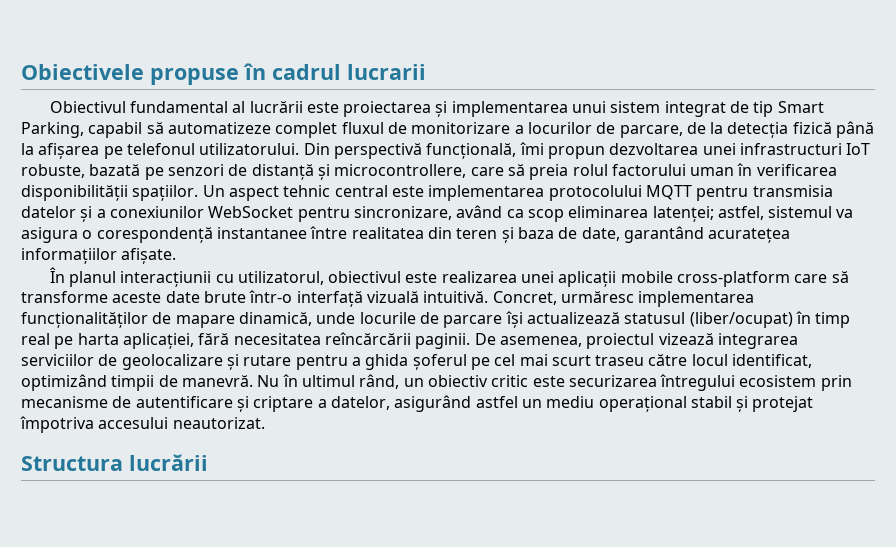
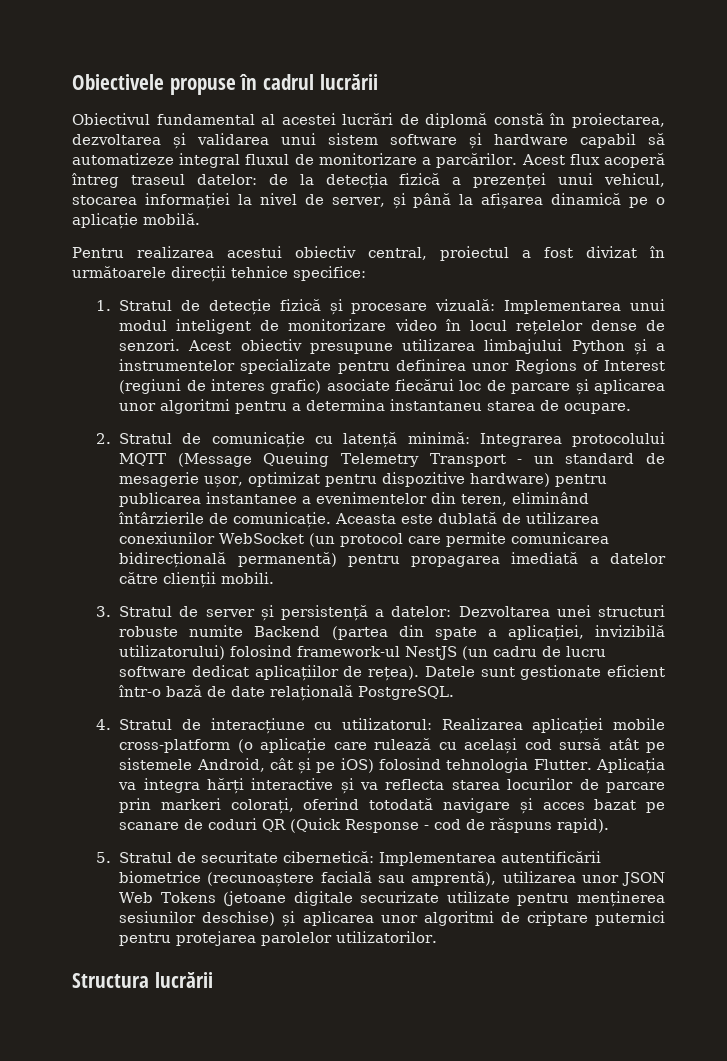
[347,64,426,80] lucrarii -> [319,74,378,90] lucrării
[249,101,824,117] [21,122,84,138] lucrării este proiectarea și implementarea unui sistem integrat de tip Smart Parking, -> [281,113,665,128] [72,133,568,149] acestei lucrări de diplomă constă în proiectarea, dezvoltarea și validarea unui sistem software și hardware
[275,122,338,138] complet -> [179,153,241,168] integral
[527,121,875,138] [21,142,871,159] [21,163,837,180] [21,185,833,201] [21,205,854,222] [21,226,791,243] [21,248,177,264] [49,267,849,287] [21,290,755,307] [21,311,851,328] [21,332,798,349] [21,354,813,370] [21,374,852,391] [21,395,814,412] [20,416,265,433] locurilor de parcare, de la detecția fizică până la afișarea pe telefonul utilizatorului. Din perspectivă funcțională, îmi propun dezvoltarea unei infrastructuri IoT robuste, bazată pe senzori de distanță și microcontrollere, care să preia rolul factorului uman în verificarea disponibilității spațiilor. Un aspect tehnic central este implementarea protocolului MQTT pentru transmisia datelor și a conexiunilor WebSocket pentru sincronizare, având ca scop eliminarea latenței; astfel, sistemul va asigura o corespondență instantanee între realitatea din teren și baza de date, garantând acuratețea informațiilor afișate. // În planul interacțiunii cu utilizatorul, obiectivul este realizarea unei aplicații mobile cross-platform care să transforme aceste date brute într-o interfață vizuală intuitivă. Concret, urmăresc implementarea funcționalităților de mapare dinamică, unde locurile de parcare își actualizează statusul (liber/ocupat) în timp real pe harta aplicației, fără necesitatea reîncărcării paginii. De asemenea, proiectul vizează integrarea serviciilor de geolocalizare și rutare pentru a ghida șoferul pe cel mai scurt traseu către locul identificat, optimizând timpii de manevră. Nu în ultimul rând, un obiectiv critic este securizarea întregului ecosistem prin mecanisme de autentificare și criptare a datelor, asigurând astfel un mediu operațional stabil și protejat împotriva accesului neautorizat. -> [436,153,665,168] [72,173,665,189] [72,193,665,209] [72,213,200,229] [72,246,665,261] [72,266,366,282] [95,299,665,315] [119,319,665,335] [119,339,665,355] [119,359,666,374] [119,379,665,395] [119,399,632,414] [95,432,666,448] [119,452,665,467] [119,472,608,488] [119,492,590,507] [119,512,600,528] [119,532,610,547] [119,552,667,568] [119,572,275,588] [95,605,666,621] [119,625,665,641] [119,645,607,660] [119,665,665,681] [119,685,455,701] [95,718,665,734] [119,738,666,754] [119,758,665,774] [118,778,665,794] [119,798,665,814] [119,818,610,833] [95,851,602,866] [119,871,666,887] [119,891,665,907] [119,911,665,927] [119,931,438,946] parcărilor. Acest flux acoperă întreg traseul datelor: de la detecția fizică a prezenței unui vehicul, stocarea informației la nivel de server, și până la afișarea dinamică pe o aplicație mobilă. // Pentru realizarea acestui obiectiv central, proiectul a fost divizat în următoarele direcții tehnice specifice: // 1. Stratul de detecție fizică și procesare vizuală: Implementarea unui modul inteligent de monitorizare video în locul rețelelor dense de senzori. Acest obiectiv presupune utilizarea limbajului Python și a instrumentelor specializate pentru definirea unor Regions of Interest (regiuni de interes grafic) asociate fiecărui loc de parcare și aplicarea unor algoritmi pentru a determina instantaneu starea de ocupare. // 2. Stratul de comunicație cu latență minimă: Integrarea protocolului MQTT (Message Queuing Telemetry Transport - un standard de mesagerie ușor, optimizat pentru dispozitive hardware) pentru publicarea instantanee a evenimentelor din teren, eliminând întârzierile de comunicație. Aceasta este dublată de utilizarea conexiunilor WebSocket (un protocol care permite comunicarea bidirecțională permanentă) pentru propagarea imediată a datelor către clienții mobili. // 3. Stratul de server și persistență a datelor: Dezvoltarea unei structuri robuste numite Backend (partea din spate a aplicației, invizibilă utilizatorului) folosind framework-ul NestJS (un cadru de lucru software dedicat aplicațiilor de rețea). Datele sunt gestionate eficient într-o bază de date relațională PostgreSQL. // 4. Stratul de interacțiune cu utilizatorul: Realizarea aplicației mobile cross-platform (o aplicație care rulează cu același cod sursă atât pe sistemele Android, cât și pe iOS) folosind tehnologia Flutter. Aplicația va integra hărți interactive și va reflecta starea locurilor de parcare prin markeri colorați, oferind totodată navigare și acces bazat pe scanare de coduri QR (Quick Response - cod de răspuns rapid). // 5. Stratul de securitate cibernetică: Implementarea autentificării biometrice (recunoaștere facială sau amprentă), utilizarea unor JSON Web Tokens (jetoane digitale securizate utilizate pentru menținerea sesiunilor deschise) și aplicarea unor algoritmi de criptare puternici pentru protejarea parolelor utilizatorilor.

